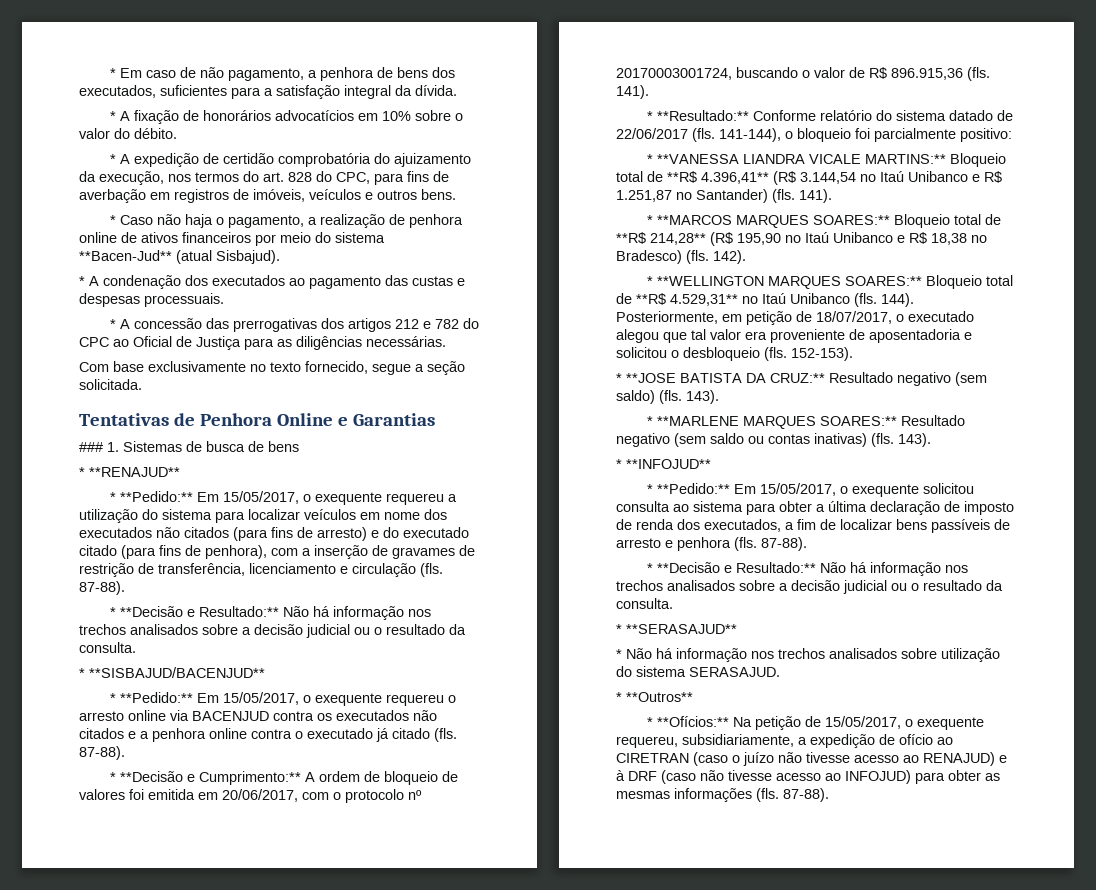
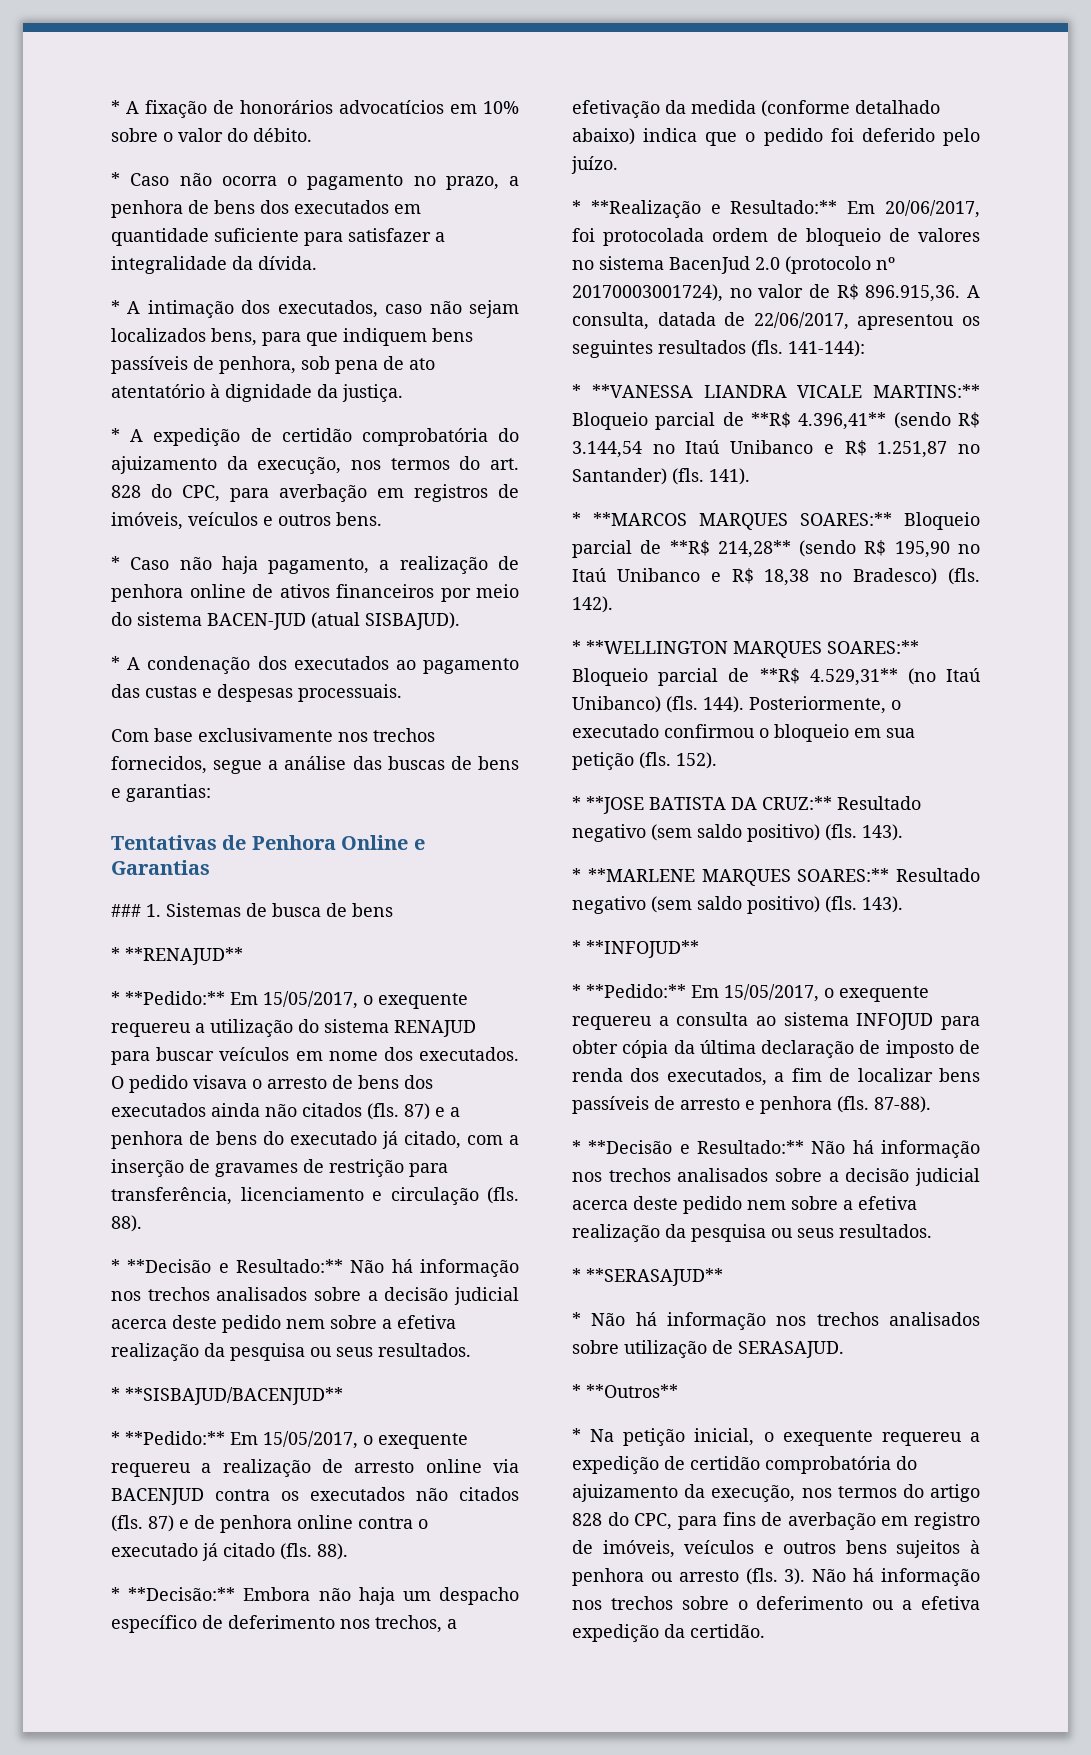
[109,67,455,81] [79,85,457,99] [109,111,116,121] * Em caso de não pagamento, a penhora de bens dos executados, suficientes para a satisfação integral da dívida. // * -> [111,100,120,114] *
(177, 133) none -> [111,172,519,190] [111,200,421,218] [111,228,445,246] [111,256,317,274] [111,300,519,318] [111,328,473,346] [111,356,435,374] [111,384,403,402] // * Caso não ocorra o pagamento no prazo, a penhora de bens dos executados em quantidade suficiente para satisfazer a integralidade da dívida. // * A intimação dos executados, caso não sejam localizados bens, para que indiquem bens passíveis de penhora, sob pena de ato atentatório à dignidade da justiça.
[407,171,449,182] fins de -> (269, 495) none
[215,217,224,225] o -> (258, 565) none
[79,250,280,264] **Bacen-Jud** (atual Sisbajud). -> [207,612,460,630] BACEN-JUD (atual SISBAJUD).
[109,318,479,332] [79,336,446,350] [79,361,465,375] [79,379,142,390] * A concessão das prerrogativas dos artigos 212 e 782 do CPC ao Oficial de Justiça para as diligências necessárias. // Com base exclusivamente no texto fornecido, segue a seção solicitada. -> [111,728,435,742] [111,756,519,774] [111,784,211,802] Com base exclusivamente nos trechos fornecidos, segue a análise das buscas de bens e garantias:
[215,509,300,523] para localizar -> [394,1020,476,1037] [111,1047,215,1065] RENAJUD para buscar
[79,527,469,541] [79,545,267,559] executados não citados (para fins de arresto) e do executado citado (para fins de penhora), -> [419,1047,519,1061] [111,1075,433,1093] [111,1103,460,1120] [111,1131,461,1149] executados. O pedido visava o arresto de bens dos executados ainda não citados (fls. 87) e a penhora de bens do executado já citado,
[138,563,154,574] de -> [409,1163,448,1177] para
[79,581,125,595] 87-88). -> [111,1215,142,1232] 88).
[354,624,466,635] [79,642,136,653] ou o resultado da consulta. -> [111,1315,456,1333] [111,1343,471,1361] acerca deste pedido nem sobre a efetiva realização da pesquisa ou seus resultados.
[447,695,456,703] o -> [201,1459,343,1477] a realização de
[128,731,149,739] e a -> [111,1515,215,1532] (fls. 87) e de
[79,746,125,760] [109,771,315,785] 87-88). // * **Decisão e Cumprimento:** A -> [317,1543,348,1560] [111,1587,519,1605] [111,1615,457,1633] [572,100,940,118] [572,128,980,146] [571,156,618,174] [572,200,980,218] [572,228,705,246] 88). // * **Decisão:** Embora não haja um despacho específico de deferimento nos trechos, a efetivação da medida (conforme detalhado abaixo) indica que o pedido foi deferido pelo juízo. // * **Realização e Resultado:** Em 20/06/2017, foi protocolada
[129,789,422,803] [616,67,990,81] [616,85,649,99] [646,110,1013,121] [616,128,1012,142] foi emitida em 20/06/2017, com o protocolo nº 20170003001724, buscando o valor de R$ 896.915,36 (fls. 141). // * **Resultado:** Conforme relatório do sistema datado de 22/06/2017 (fls. 141-144), o bloqueio foi parcialmente positivo: -> [572,256,895,274] [572,284,980,302] [572,312,980,330] [572,340,865,358] no sistema BacenJud 2.0 (protocolo nº 20170003001724), no valor de R$ 896.915,36. A consulta, datada de 22/06/2017, apresentou os seguintes resultados (fls. 141-144):
[616,171,643,182] total -> [655,412,716,430] parcial
[773,171,796,185] (R$ -> [893,412,980,429] (sendo R$
[953,214,981,225] total -> [572,540,632,558] parcial
[710,232,733,246] (R$ -> [799,540,887,557] (sendo R$
[985,275,1013,286] total -> [658,668,719,686] parcial
[742,293,914,307] [616,311,974,325] [616,329,972,343] [616,347,853,361] no Itaú Unibanco (fls. 144). Posteriormente, em petição de 18/07/2017, o executado alegou que tal valor era proveniente de aposentadoria e solicitou o desbloqueio (fls. 152-153). -> [907,668,981,685] [572,696,901,714] [572,724,915,742] [572,752,717,770] (no Itaú Unibanco) (fls. 144). Posteriormente, o executado confirmou o bloqueio em sua petição (fls. 152).
[616,390,655,404] saldo) -> [697,824,820,842] saldo positivo)
[748,433,867,447] ou contas inativas) -> [747,896,820,914] positivo)
[922,483,974,494] solicitou -> [572,1016,669,1030] requereu a
[746,501,825,515] para obter a -> [856,1013,980,1030] [572,1040,695,1058] INFOJUD para obter cópia da
[891,580,1003,591] [616,598,673,609] ou o resultado da consulta. -> [572,1196,917,1214] [572,1224,932,1242] acerca deste pedido nem sobre a efetiva realização da pesquisa ou seus resultados.
[616,666,686,677] do sistema -> [712,1340,733,1354] de
[656,716,729,727] **Ofícios:** -> (581, 1435) none
[804,716,984,730] [616,734,953,748] [616,752,1007,766] [616,770,1000,784] [616,788,829,802] de 15/05/2017, o exequente requereu, subsidiariamente, a expedição de ofício ao CIRETRAN (caso o juízo não tivesse acesso ao RENAJUD) e à DRF (caso não tivesse acesso ao INFOJUD) para obter as mesmas informações (fls. 87-88). -> [694,1428,980,1446] [572,1456,917,1474] [572,1484,980,1502] [572,1512,980,1530] [572,1540,980,1558] [572,1568,980,1586] [572,1596,980,1610] [572,1624,765,1642] inicial, o exequente requereu a expedição de certidão comprobatória do ajuizamento da execução, nos termos do artigo 828 do CPC, para fins de averbação em registro de imóveis, veículos e outros bens sujeitos à penhora ou arresto (fls. 3). Não há informação nos trechos sobre o deferimento ou a efetiva expedição da certidão.

